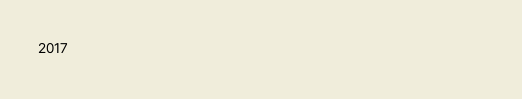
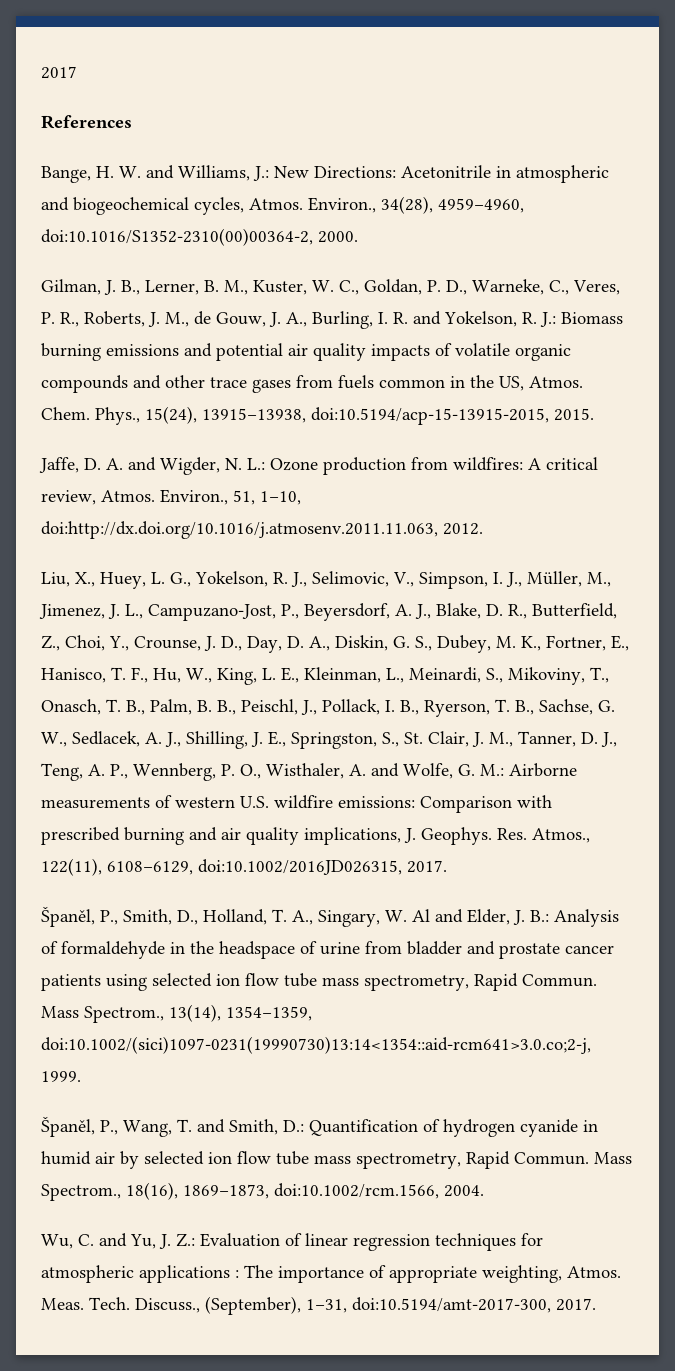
(68, 48) none -> [41,115,132,129] [41,165,609,183] [41,196,524,215] [41,228,358,246] [41,279,620,295] [41,311,623,329] [41,343,571,361] [41,375,583,393] [41,406,594,425] [39,457,598,475] [41,489,301,505] [41,521,483,539] [41,571,611,589] [39,603,617,621] [41,635,629,653] [41,667,609,685] [41,699,615,717] [41,731,617,749] [41,763,577,781] [41,795,552,813] [41,827,590,845] [41,858,447,876] [41,906,619,927] [41,941,614,959] [41,973,597,991] [41,1004,312,1023] [41,1036,591,1054] [41,1071,81,1082] [41,1116,598,1137] [41,1151,632,1169] [41,1182,484,1201] [41,1233,543,1251] [41,1265,621,1283] [41,1296,596,1315] // References // Bange, H. W. and Williams, J.: New Directions: Acetonitrile in atmospheric and biogeochemical cycles, Atmos. Environ., 34(28), 4959–4960, doi:10.1016/S1352-2310(00)00364-2, 2000. // Gilman, J. B., Lerner, B. M., Kuster, W. C., Goldan, P. D., Warneke, C., Veres, P. R., Roberts, J. M., de Gouw, J. A., Burling, I. R. and Yokelson, R. J.: Biomass burning emissions and potential air quality impacts of volatile organic compounds and other trace gases from fuels common in the US, Atmos. Chem. Phys., 15(24), 13915–13938, doi:10.5194/acp-15-13915-2015, 2015. // Jaffe, D. A. and Wigder, N. L.: Ozone production from wildfires: A critical review, Atmos. Environ., 51, 1–10, doi:http://dx.doi.org/10.1016/j.atmosenv.2011.11.063, 2012. // Liu, X., Huey, L. G., Yokelson, R. J., Selimovic, V., Simpson, I. J., Müller, M., Jimenez, J. L., Campuzano-Jost, P., Beyersdorf, A. J., Blake, D. R., Butterfield, Z., Choi, Y., Crounse, J. D., Day, D. A., Diskin, G. S., Dubey, M. K., Fortner, E., Hanisco, T. F., Hu, W., King, L. E., Kleinman, L., Meinardi, S., Mikoviny, T., Onasch, T. B., Palm, B. B., Peischl, J., Pollack, I. B., Ryerson, T. B., Sachse, G. W., Sedlacek, A. J., Shilling, J. E., Springston, S., St. Clair, J. M., Tanner, D. J., Teng, A. P., Wennberg, P. O., Wisthaler, A. and Wolfe, G. M.: Airborne measurements of western U.S. wildfire emissions: Comparison with prescribed burning and air quality implications, J. Geophys. Res. Atmos., 122(11), 6108–6129, doi:10.1002/2016JD026315, 2017. // Španěl, P., Smith, D., Holland, T. A., Singary, W. Al and Elder, J. B.: Analysis of formaldehyde in the headspace of urine from bladder and prostate cancer patients using selected ion flow tube mass spectrometry, Rapid Commun. Mass Spectrom., 13(14), 1354–1359, doi:10.1002/(sici)1097-0231(19990730)13:14<1354::aid-rcm641>3.0.co;2-j, 1999. // Španěl, P., Wang, T. and Smith, D.: Quantification of hydrogen cyanide in humid air by selected ion flow tube mass spectrometry, Rapid Commun. Mass Spectrom., 18(16), 1869–1873, doi:10.1002/rcm.1566, 2004. // Wu, C. and Yu, J. Z.: Evaluation of linear regression techniques for atmospheric applications : The importance of appropriate weighting, Atmos. Meas. Tech. Discuss., (September), 1–31, doi:10.5194/amt-2017-300, 2017.

